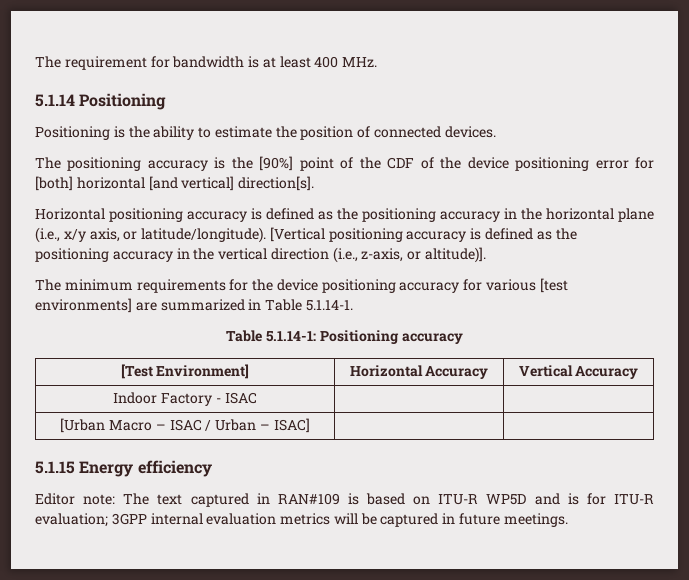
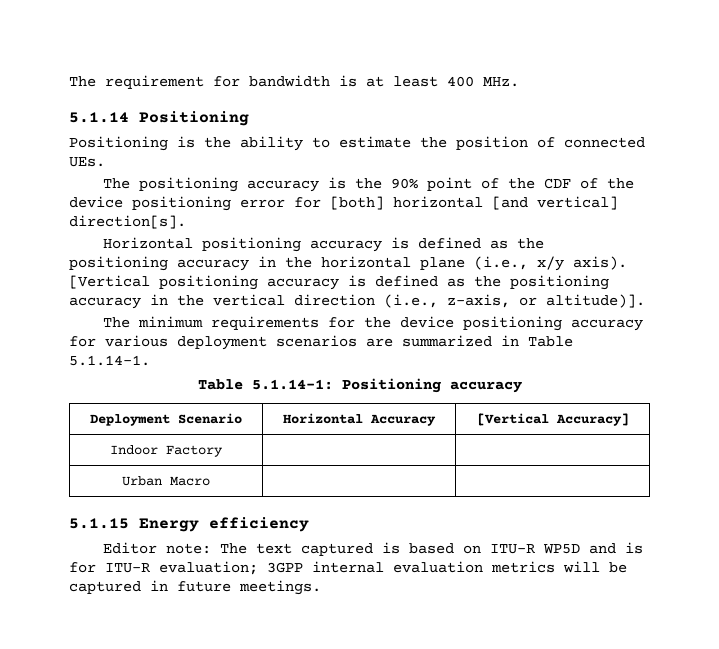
[444,126,496,138] devices. -> [69,157,105,167] UEs.
[259,156,294,171] [90%] -> [390,178,418,189] 90%
[89,227,267,243] axis, or latitude/longitude). -> [573,256,627,270] axis).
[539,278,568,293] [35,298,132,313] [test environments] -> [177,335,357,350] deployment scenarios
[120,364,250,379] [Test Environment] -> [90,413,242,426] Deployment Scenario
[518,365,639,379] Vertical Accuracy -> [476,413,629,426] [Vertical Accuracy]
[215,392,257,404] [60,418,310,433] - ISAC | | // [Urban Macro – ISAC / Urban – ISAC] -> [122,476,210,486] | | // Urban Macro
[256,493,340,505] in RAN#109 -> (373, 549) none

